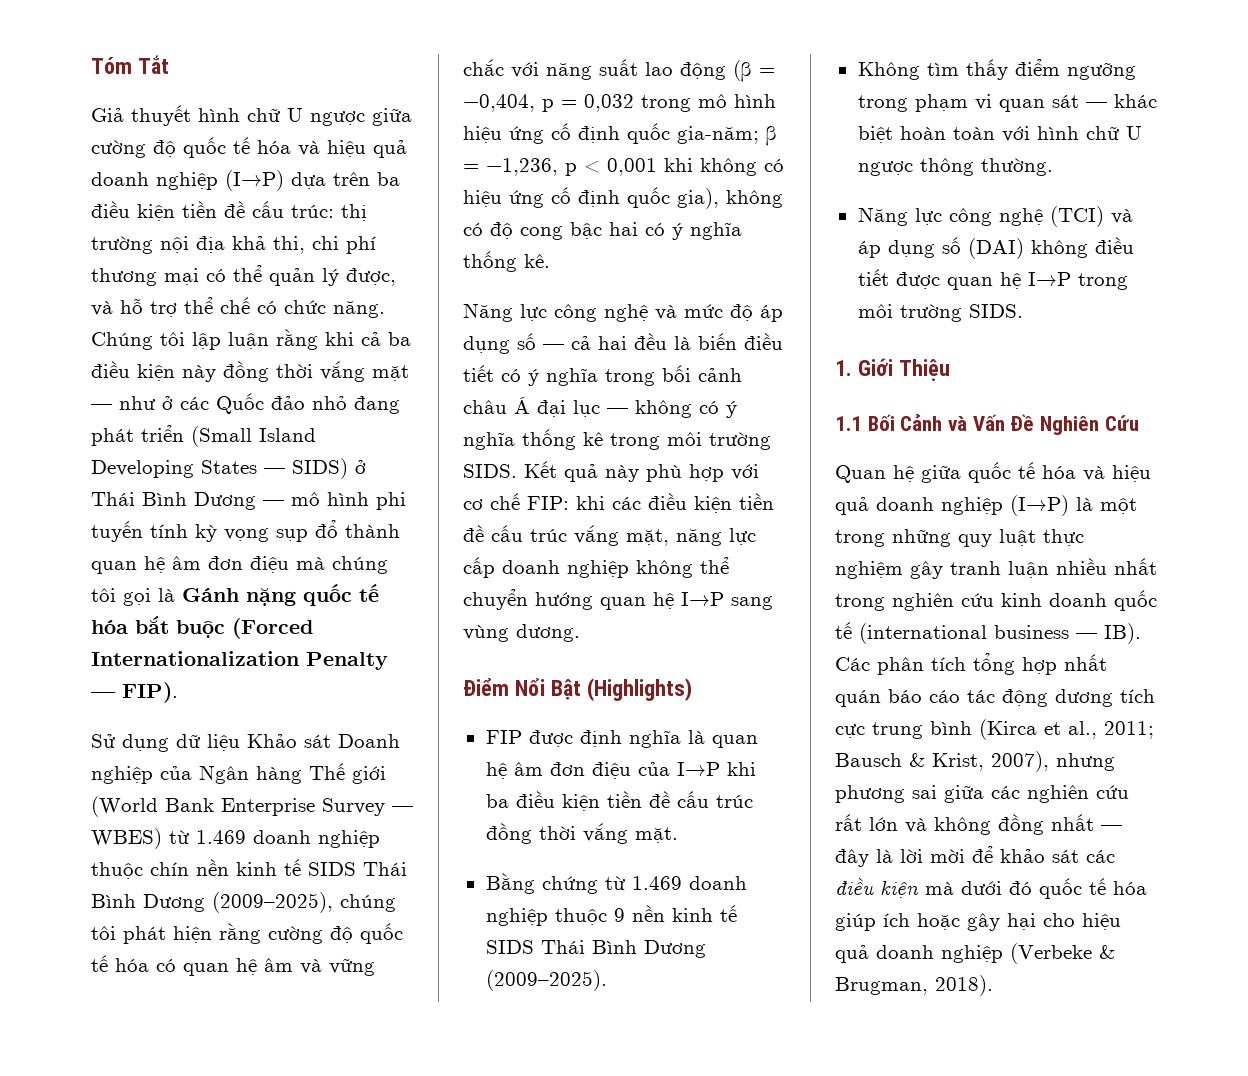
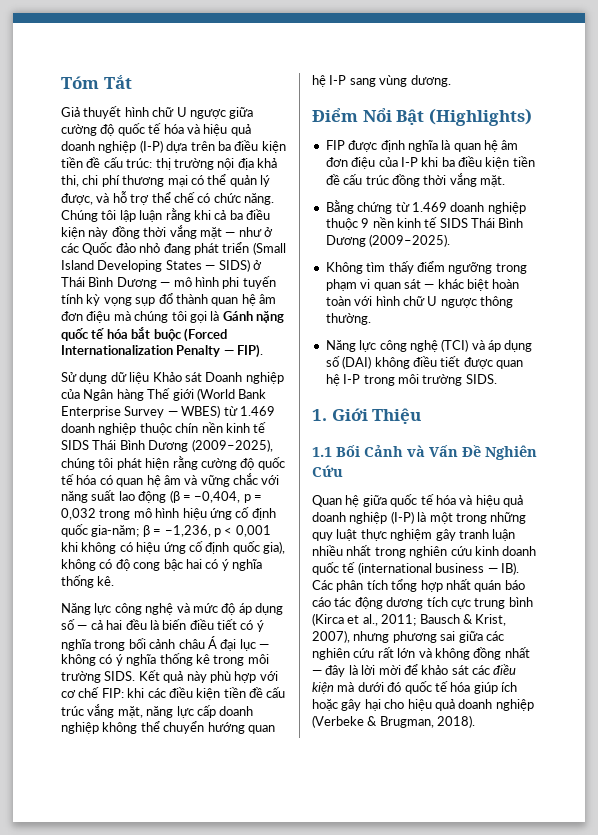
[225,170,284,191] (I→P) -> [139,140,163,153] (I-P)
[681,592,724,606] I→P -> [329,75,347,85] I-P
[676,762,720,776] I→P -> [400,157,418,167] I-P
[1027,272,1071,286] I→P -> [343,374,361,384] I-P
[1010,495,1069,516] (I→P) -> [390,511,414,524] (I-P)

